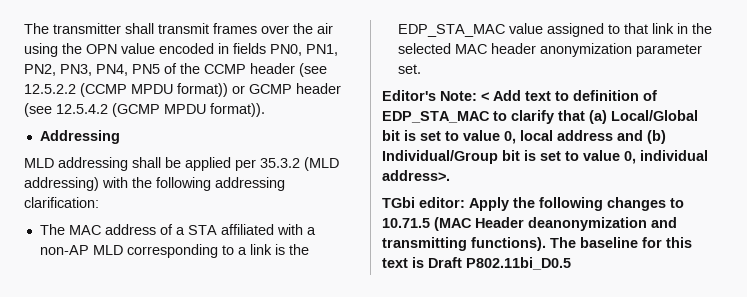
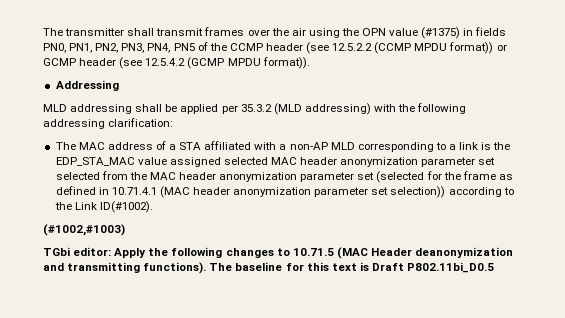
[159,43,214,54] encoded -> [421,27,461,39] (#1375)
[607,23,712,34] to that link in the -> (221, 162) none
[397,64,421,74] [382,90,657,101] [382,110,698,124] [382,130,666,144] [382,150,708,164] [382,170,450,181] set. // Editor's Note: < Add text to definition of EDP_STA_MAC to clarify that (a) Local/Global bit is set to value 0, local address and (b) Individual/Group bit is set to value 0, individual address>. -> [478,157,496,165] [55,171,513,183] [55,186,514,198] [54,201,153,213] [43,224,125,236] set selected from the MAC header anonymization parameter set (selected for the frame as defined in 10.71.4.1 (MAC header anonymization parameter set selection)) according to the Link ID(#1002). // (#1002,#1003)

